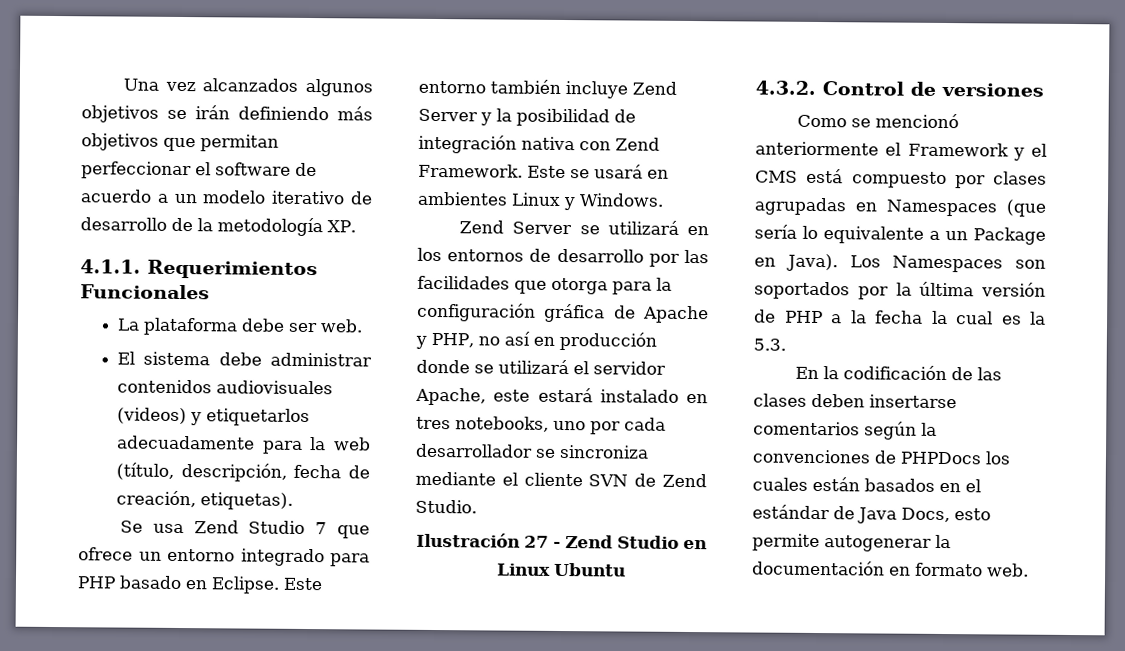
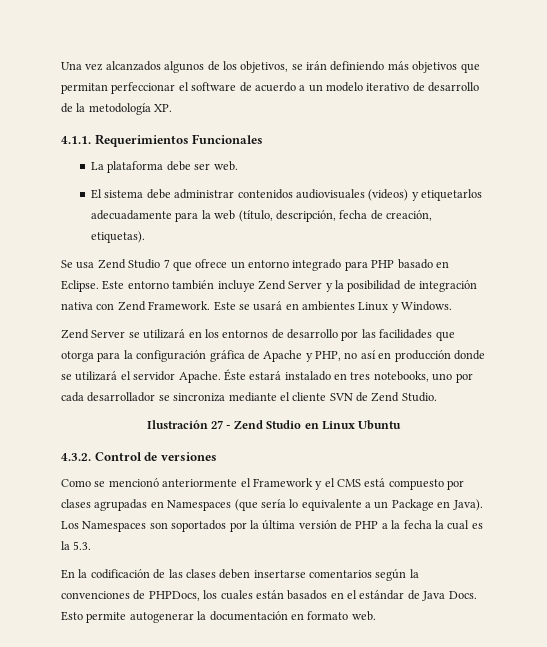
[81,105,159,123] objetivos -> [207,61,289,73] de los objetivos,
[415,387,531,406] Apache, este -> [178,369,246,383] Apache. Éste
[900,451,982,465] PHPDocs -> [148,591,200,601] PHPDocs,
[901,507,991,523] Docs, esto -> [448,591,477,599] [61,611,83,621] Docs. Esto

